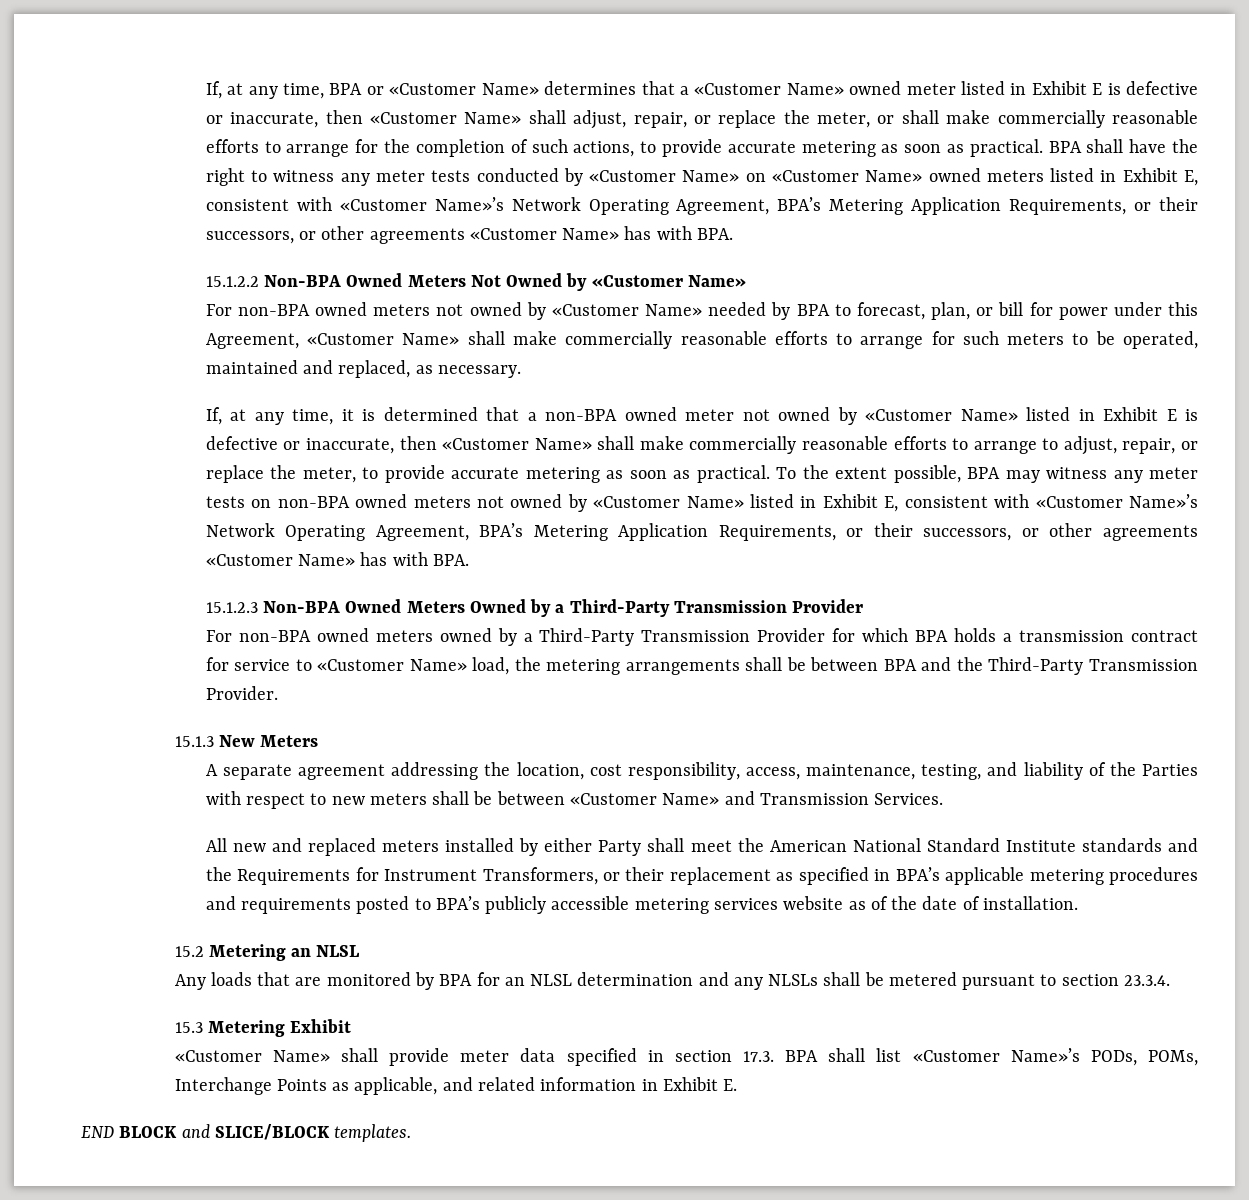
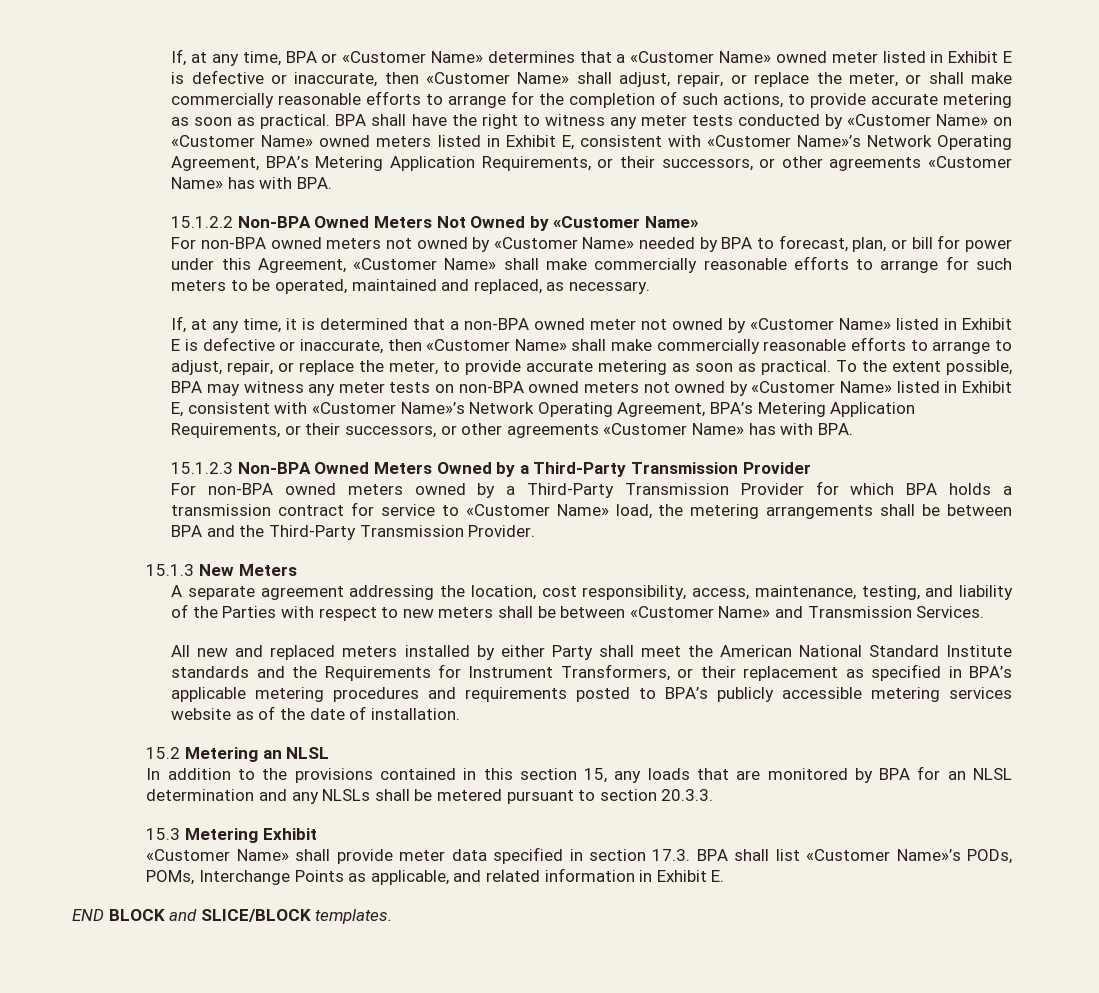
[174,974,206,990] Any -> [146,768,642,783] In addition to the provisions contained in this section 15, any
[1123,975,1170,986] 23.3.4. -> [661,789,714,801] 20.3.3.

